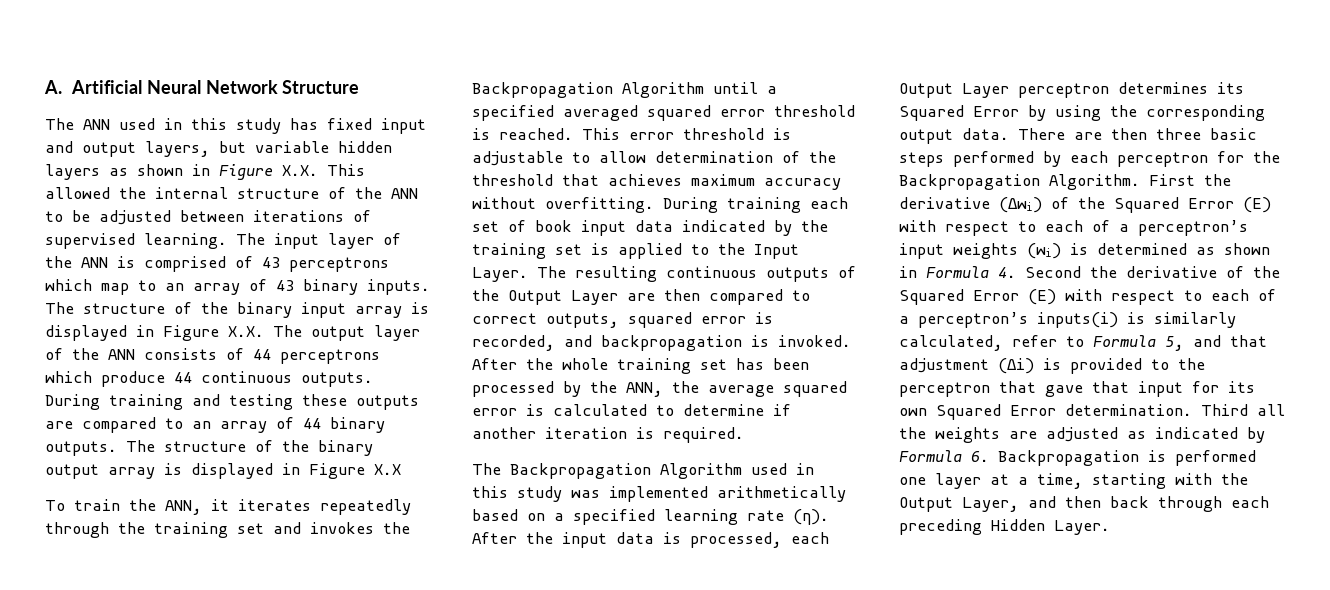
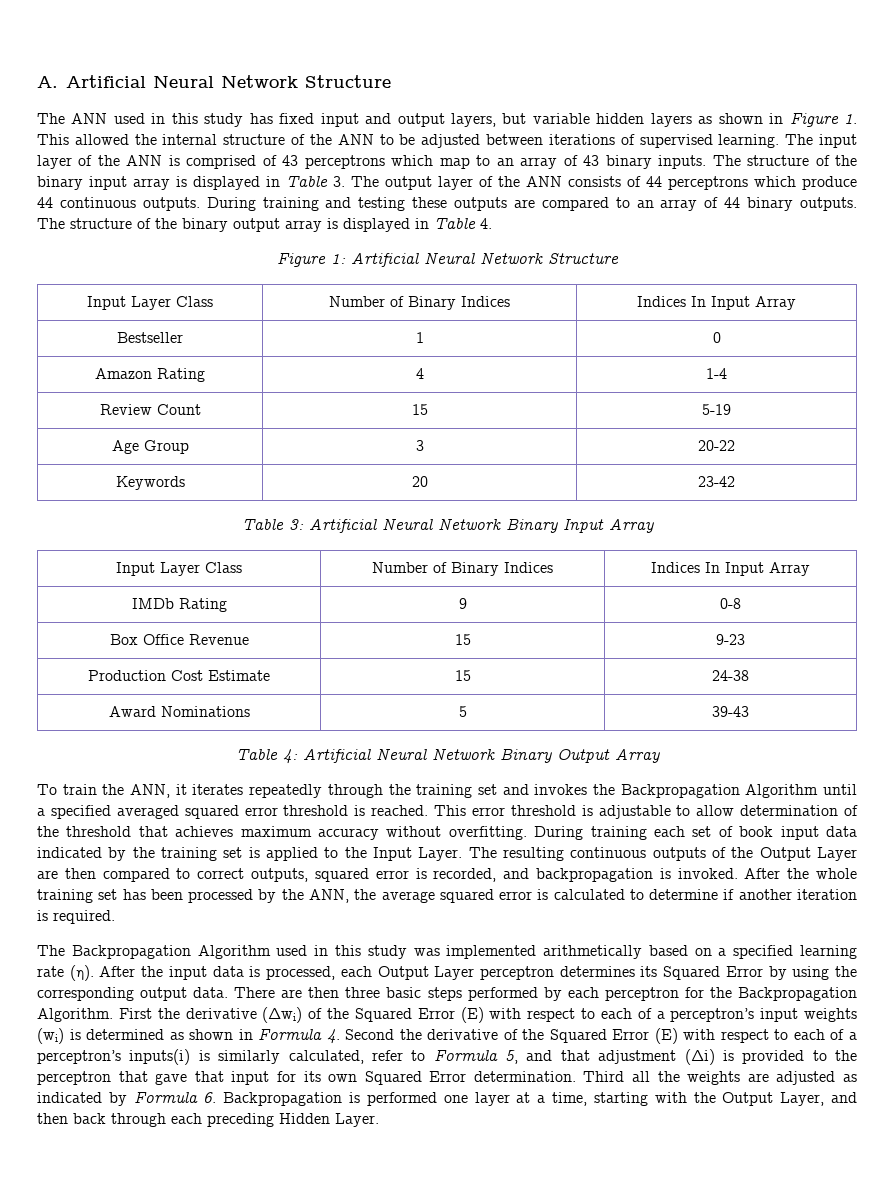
[282,165,318,176] X.X. -> [844,114,858,124] 1.
[163,325,264,341] Figure X.X. -> [286,176,345,187] Table 3.
[309,463,401,479] Figure X.X -> [434,218,492,229] [276,252,619,267] [87,296,213,310] [329,296,510,310] [637,296,796,310] [117,332,183,343] [415,332,424,343] [712,332,721,343] [95,368,205,382] [415,368,424,379] [706,368,727,379] [99,404,201,415] [411,404,428,415] [702,404,731,415] [111,440,189,454] [415,440,424,451] [698,440,735,451] [115,476,185,490] [411,476,428,487] [698,476,735,487] [241,518,654,533] [116,562,242,576] [372,562,553,576] [651,562,810,576] [131,598,227,612] [458,598,467,609] [720,598,741,609] [109,634,249,645] [454,634,471,645] [716,634,745,645] [88,670,270,681] [454,670,471,681] [712,670,749,681] [108,706,250,717] [458,706,467,717] [712,706,749,717] [235,748,660,764] Table 4. // Figure 1: Artificial Neural Network Structure // Input Layer Class | Number of Binary Indices | Indices In Input Array // Bestseller | 1 | 0 // Amazon Rating | 4 | 1-4 // Review Count | 15 | 5-19 // Age Group | 3 | 20-22 // Keywords | 20 | 23-42 // Table 3: Artificial Neural Network Binary Input Array // Input Layer Class | Number of Binary Indices | Indices In Input Array // IMDb Rating | 9 | 0-8 // Box Office Revenue | 15 | 9-23 // Production Cost Estimate | 15 | 24-38 // Award Nominations | 5 | 39-43 // Table 4: Artificial Neural Network Binary Output Array

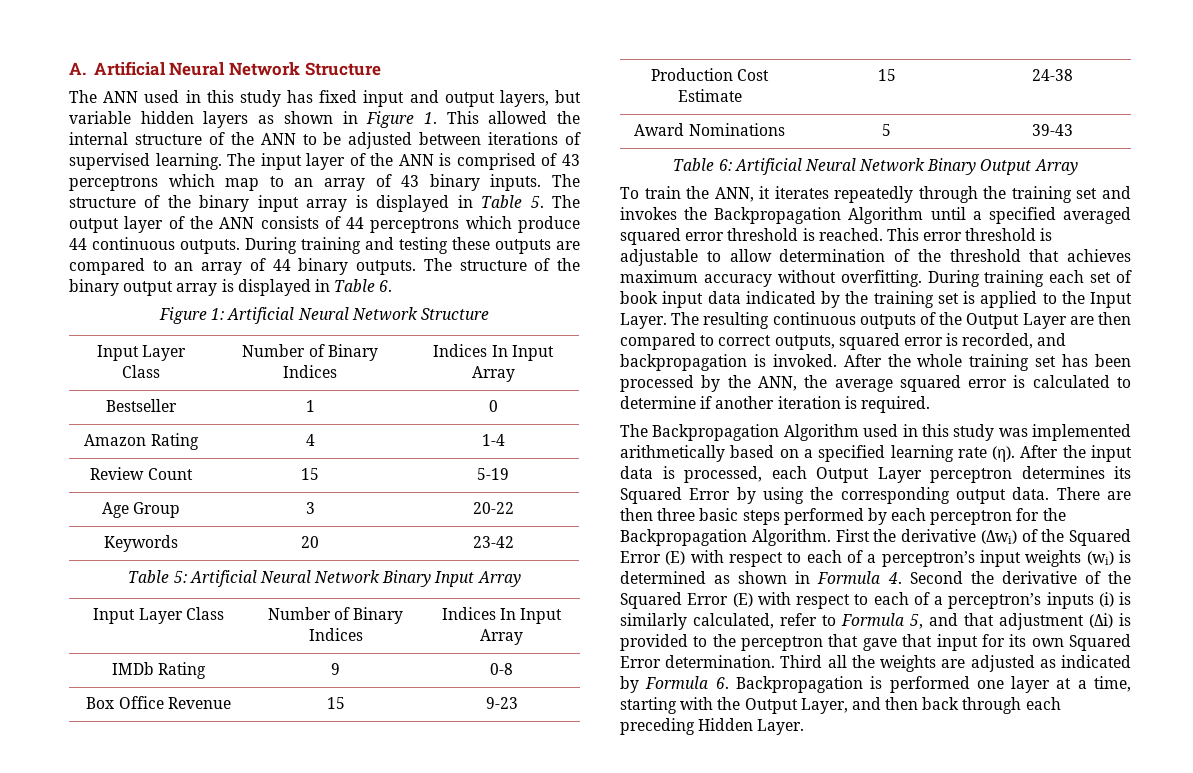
[333,176,345,187] 3. -> [530,196,544,208] 5.
[480,218,492,229] 4. -> [379,280,393,292] 6.
[288,519,304,530] 3: -> [173,571,187,583] 5:
[282,749,298,764] 4: -> [718,159,732,171] 6:
[129,1049,191,1065] inputs(i) -> [1046,592,1114,609] inputs (i)

